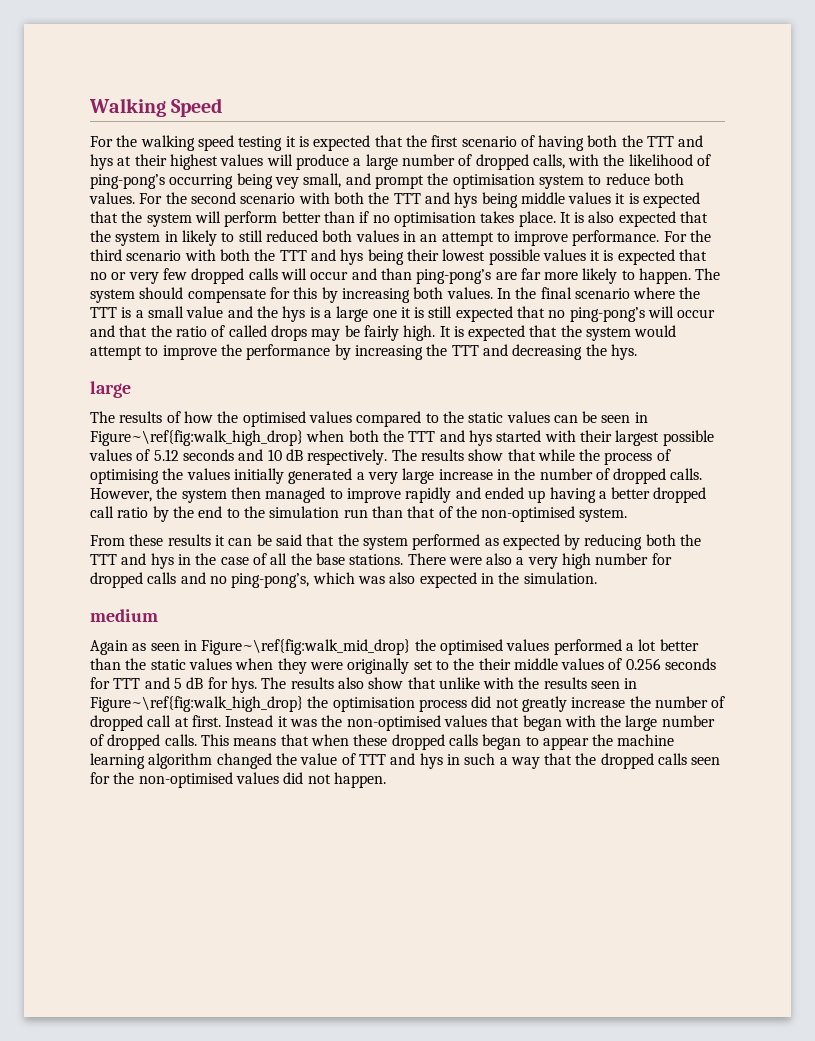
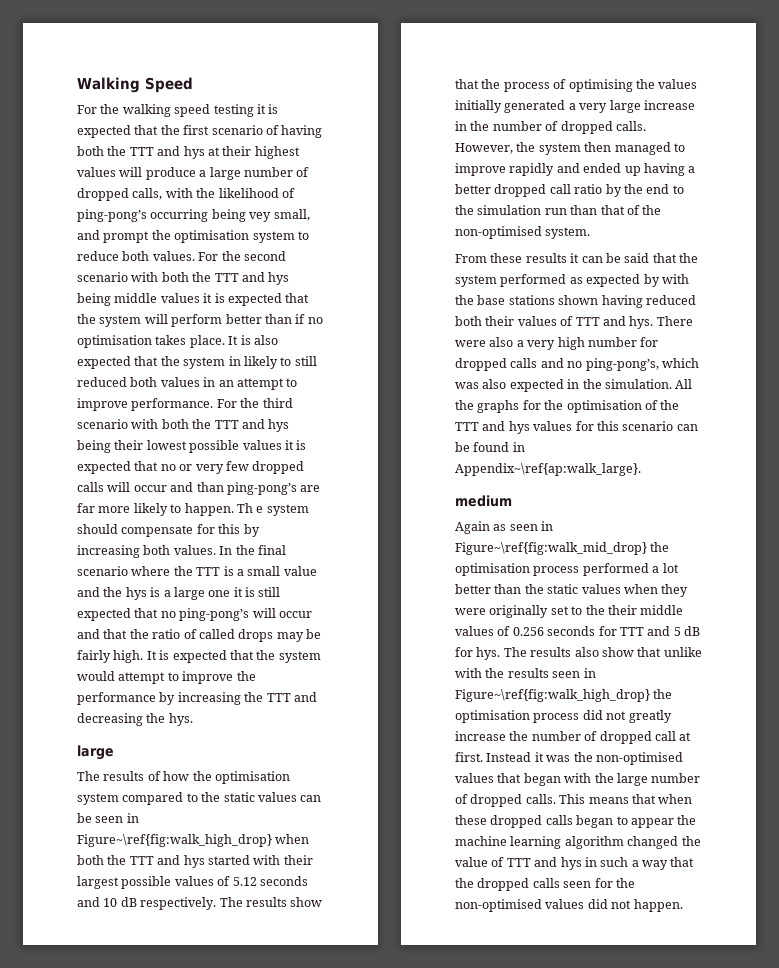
[695,268,721,280] The -> [236,503,264,513] Th e
[242,411,352,427] optimised values -> [214,771,290,784] [77,793,119,805] optimisation system
[537,449,575,461] while -> (479, 84) none
[584,534,702,550] [90,553,404,569] reducing both the TTT and hys in the case of all the base stations. -> [661,274,689,284] [455,295,696,308] [455,316,654,329] with the base stations shown having reduced both their values of TTT and hys.
(597, 578) none -> [675,379,693,389] [455,400,680,413] [455,421,698,434] [455,442,525,452] [455,463,641,476] All the graphs for the optimisation of the TTT and hys values for this scenario can be found in Appendix~\ref{ap:walk_large}.
[439,639,550,655] optimised values -> [455,563,580,576] optimisation process

